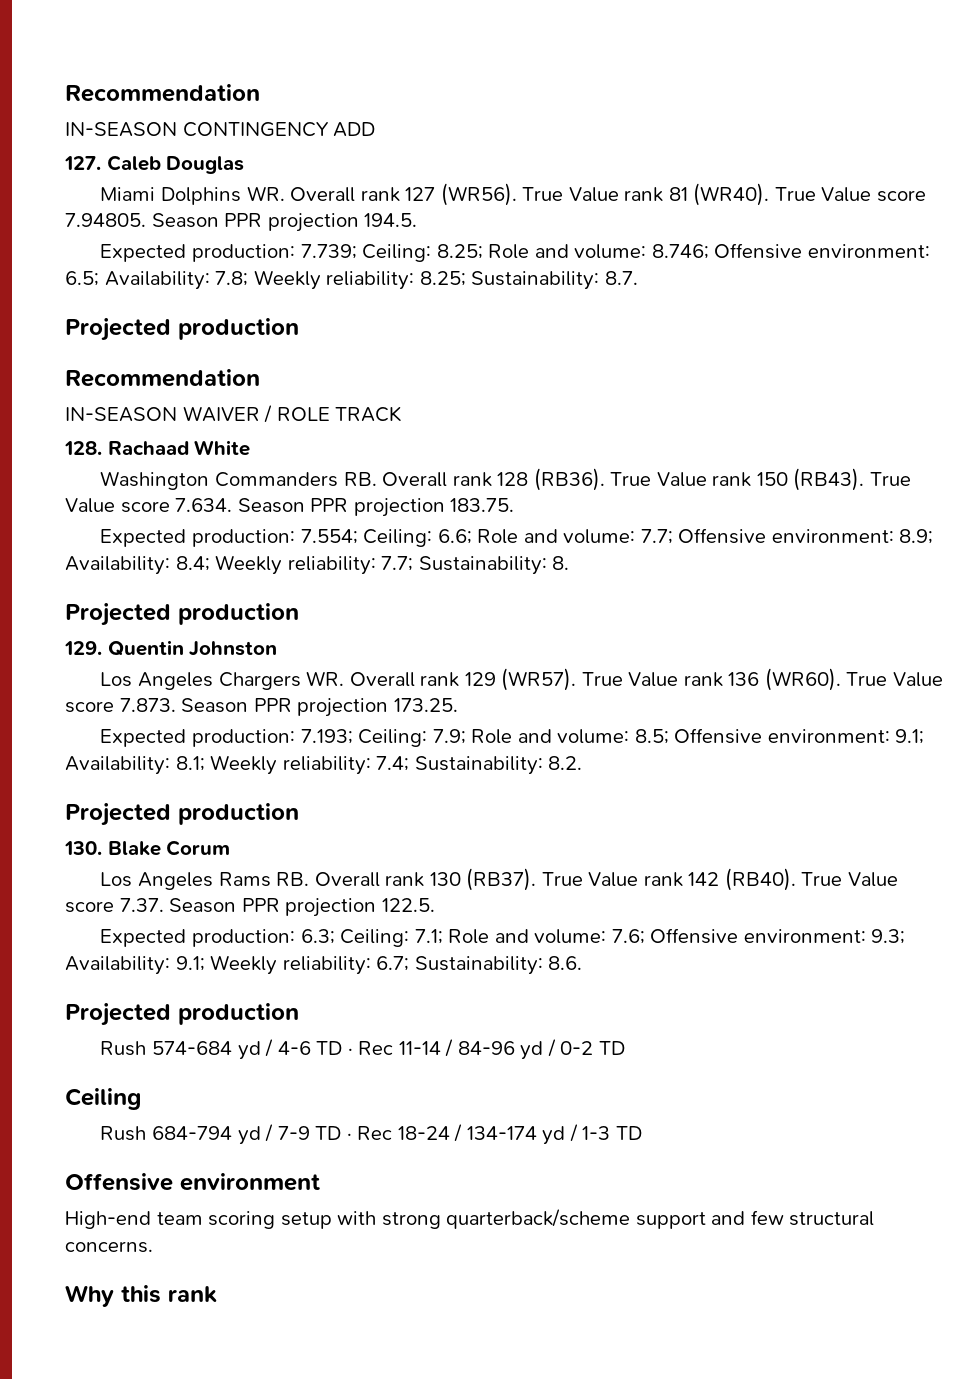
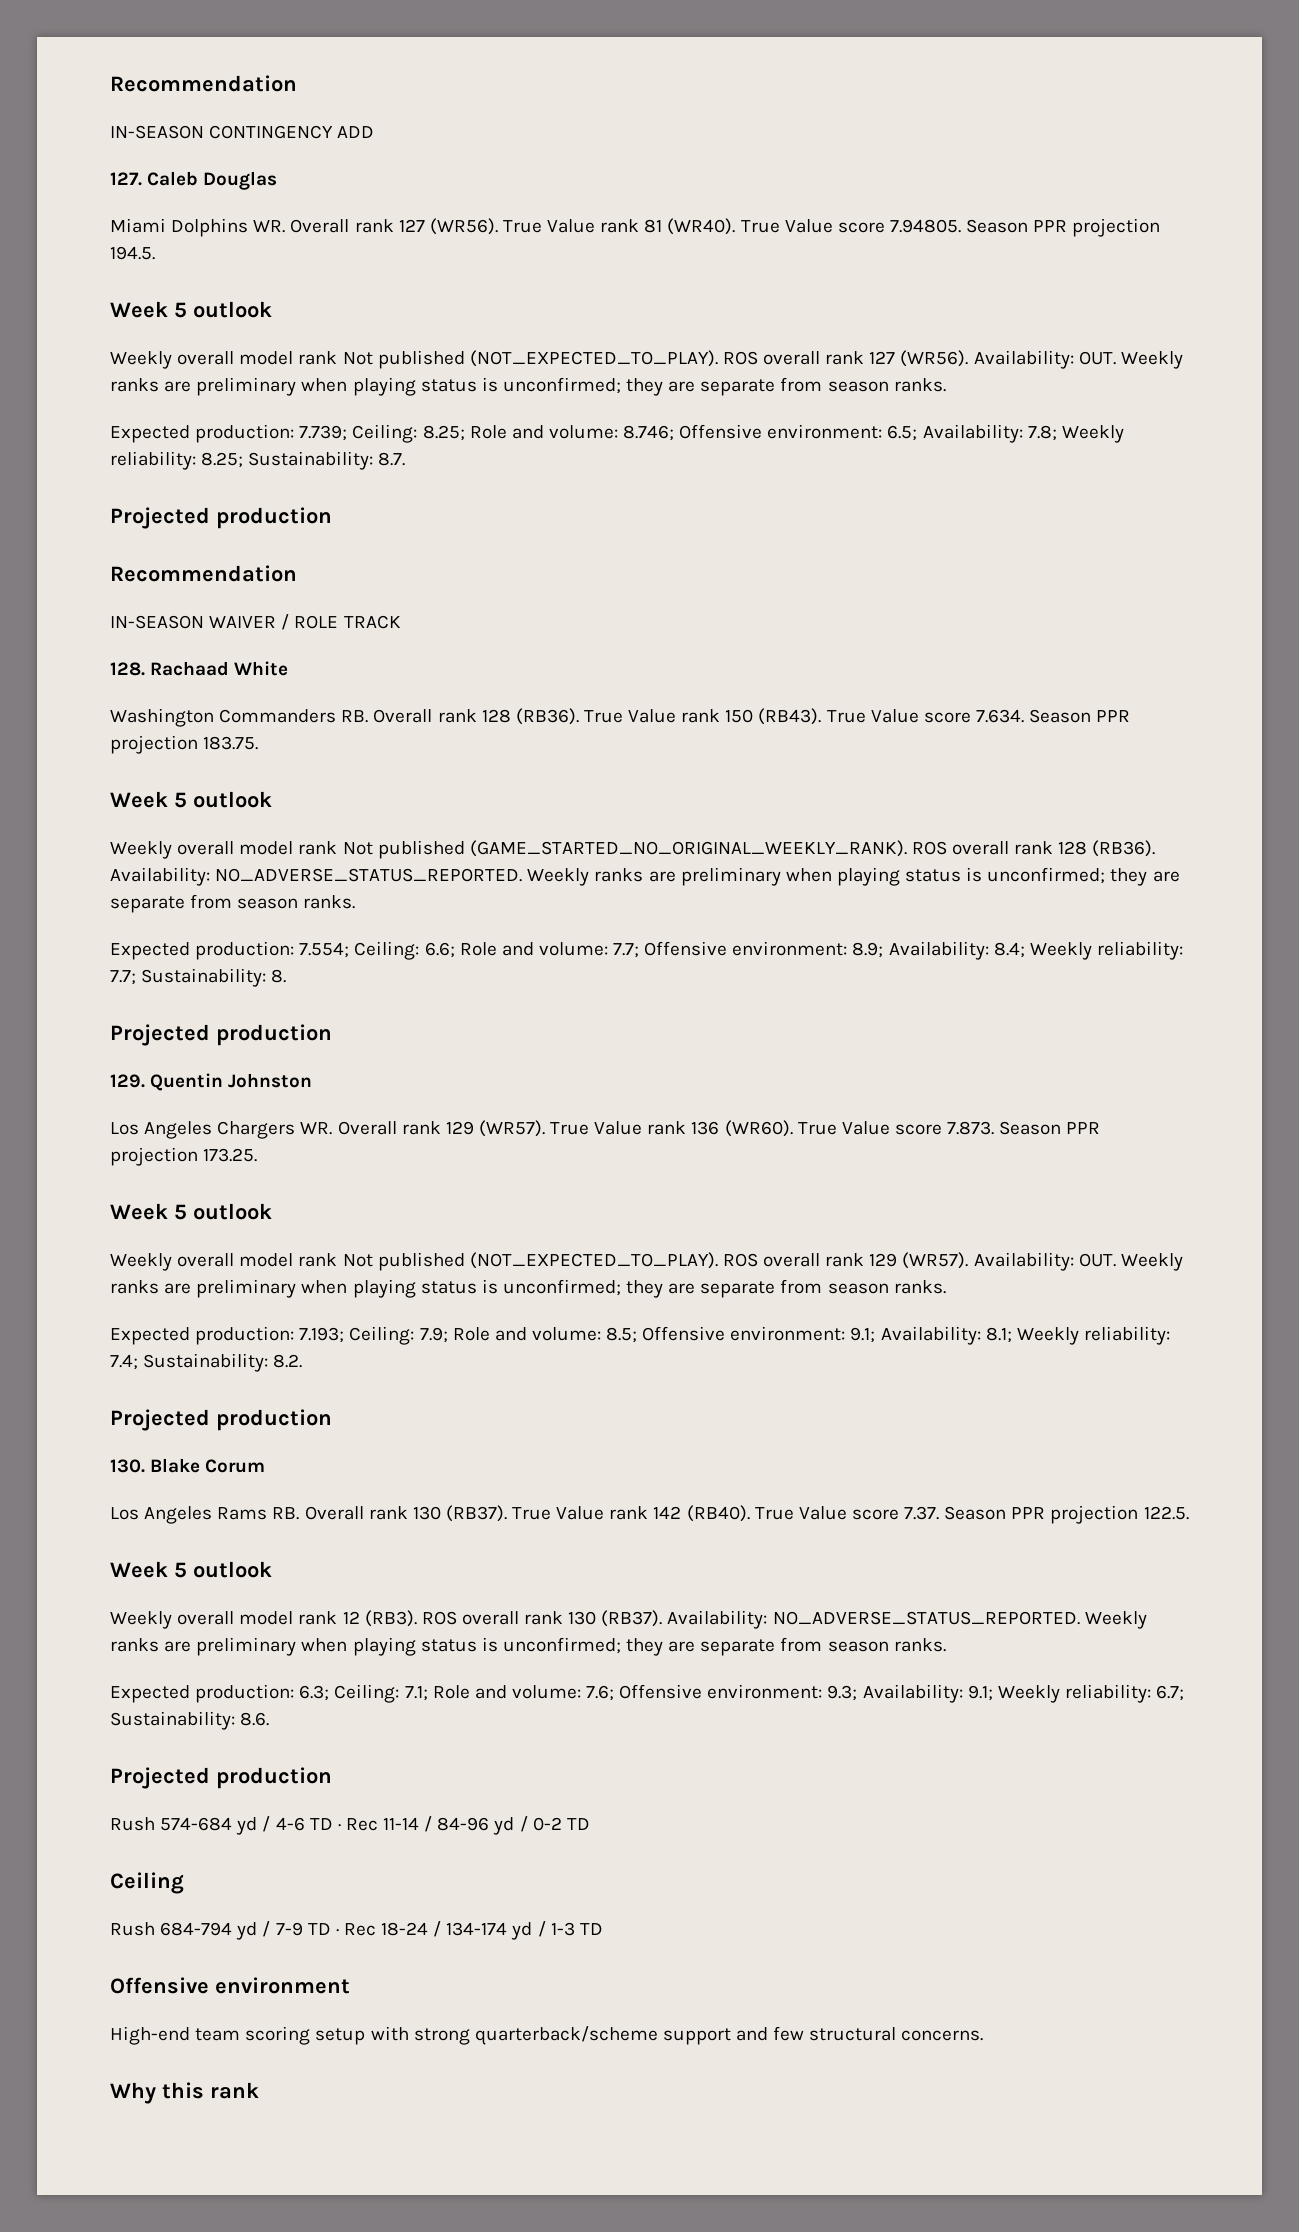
(418, 220) none -> [110,301,272,318] [110,350,1183,369] [110,377,946,396] // Week 5 outlook // Weekly overall model rank Not published (NOT_EXPECTED_TO_PLAY). ROS overall rank 127 (WR56). Availability: OUT. Weekly ranks are preliminary when playing status is unconfirmed; they are separate from season ranks.
(515, 505) none -> [110,791,272,808] [110,840,1156,859] [110,867,1180,886] [110,894,356,913] // Week 5 outlook // Weekly overall model rank Not published (GAME_STARTED_NO_ORIGINAL_WEEKLY_RANK). ROS overall rank 128 (RB36). Availability: NO_ADVERSE_STATUS_REPORTED. Weekly ranks are preliminary when playing status is unconfirmed; they are separate from season ranks.
(458, 705) none -> [110,1203,272,1220] [110,1252,1183,1271] [110,1279,946,1298] // Week 5 outlook // Weekly overall model rank Not published (NOT_EXPECTED_TO_PLAY). ROS overall rank 129 (WR57). Availability: OUT. Weekly ranks are preliminary when playing status is unconfirmed; they are separate from season ranks.
(435, 905) none -> [110,1561,272,1578] [110,1610,1147,1629] [110,1637,946,1656] // Week 5 outlook // Weekly overall model rank 12 (RB3). ROS overall rank 130 (RB37). Availability: NO_ADVERSE_STATUS_REPORTED. Weekly ranks are preliminary when playing status is unconfirmed; they are separate from season ranks.

